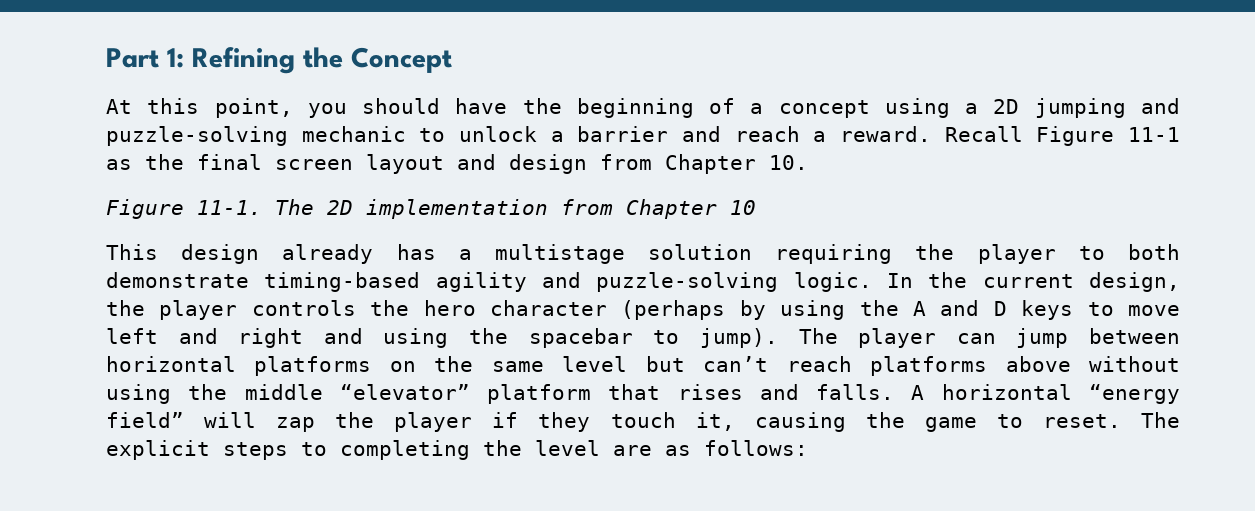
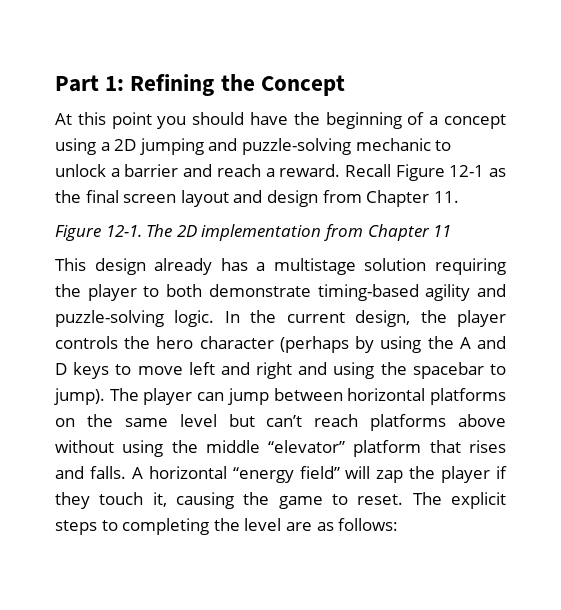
[214,98,293,118] point, -> [111,112,152,129] point
[1127,127,1180,142] 11-1 -> [449,165,485,177] 12-1
[769,155,808,170] [106,199,262,219] 10. // Figure 11-1. -> [433,191,459,203] [55,225,142,241] 11. // Figure 12-1.
[730,200,756,215] 10 -> [433,225,452,237] 11

